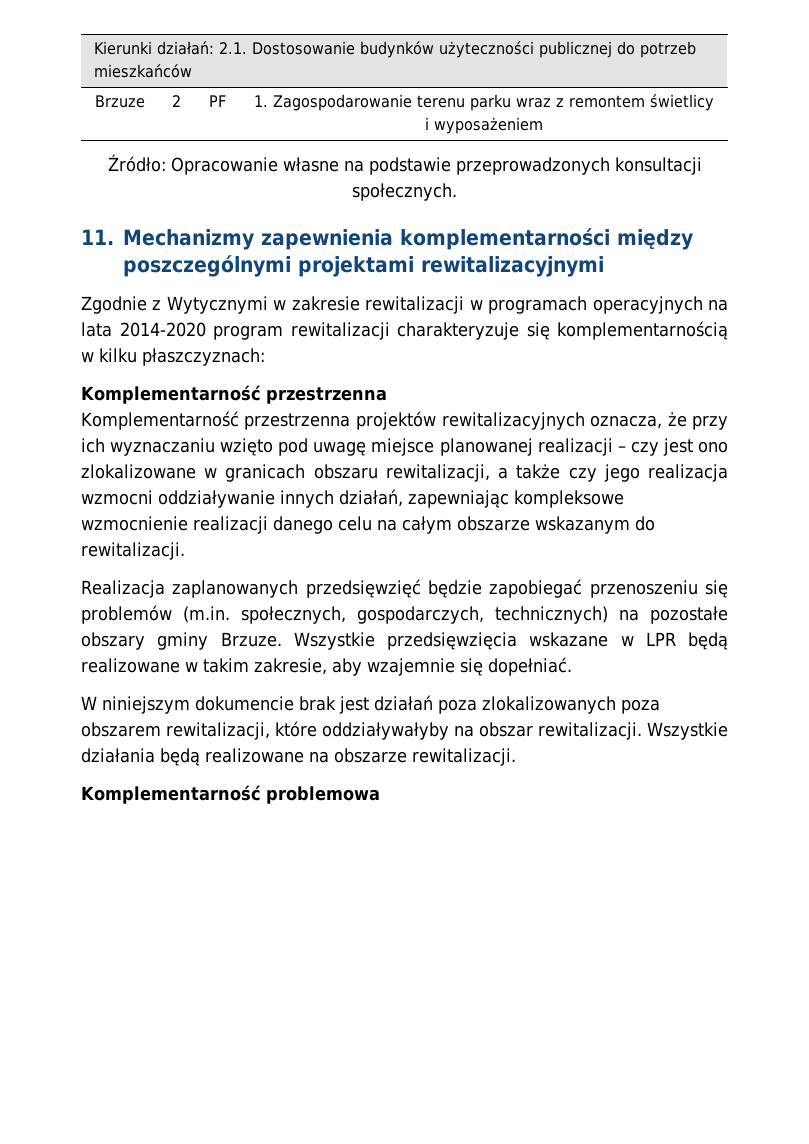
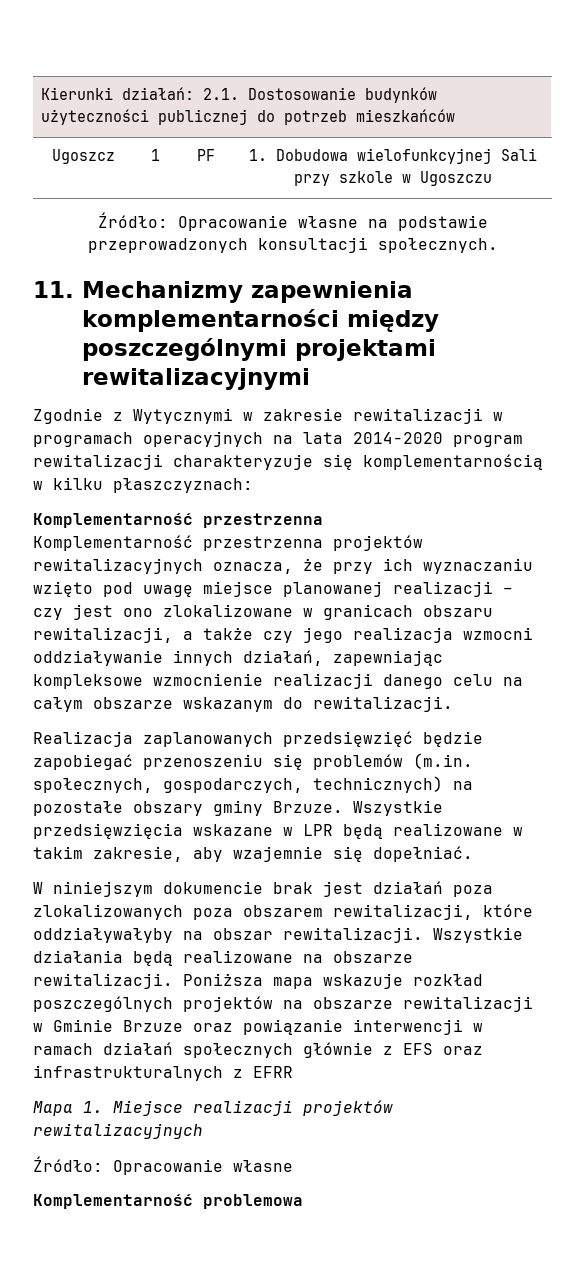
[95,95,145,108] [172,95,181,107] Brzuze | 2 -> [51,149,115,164] [151,149,160,161] Ugoszcz | 1
[272,94,714,111] [424,117,543,134] Zagospodarowanie terenu parku wraz z remontem świetlicy i wyposażeniem -> [275,148,537,164] [293,171,492,186] Dobudowa wielofunkcyjnej Sali przy szkole w Ugoszczu
(516, 757) none -> [183,973,483,989] [33,996,533,1012] [33,1019,483,1035] [33,1042,483,1058] [33,1065,293,1081] [33,1100,393,1116] [33,1123,203,1139] [33,1156,293,1175] Poniższa mapa wskazuje rozkład poszczególnych projektów na obszarze rewitalizacji w Gminie Brzuze oraz powiązanie interwencji w ramach działań społecznych głównie z EFS oraz infrastrukturalnych z EFRR // Mapa 1. Miejsce realizacji projektów rewitalizacyjnych // Źródło: Opracowanie własne

